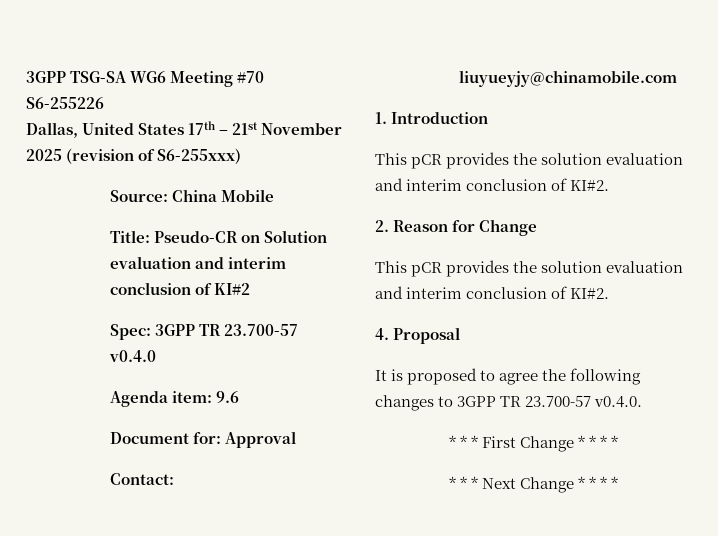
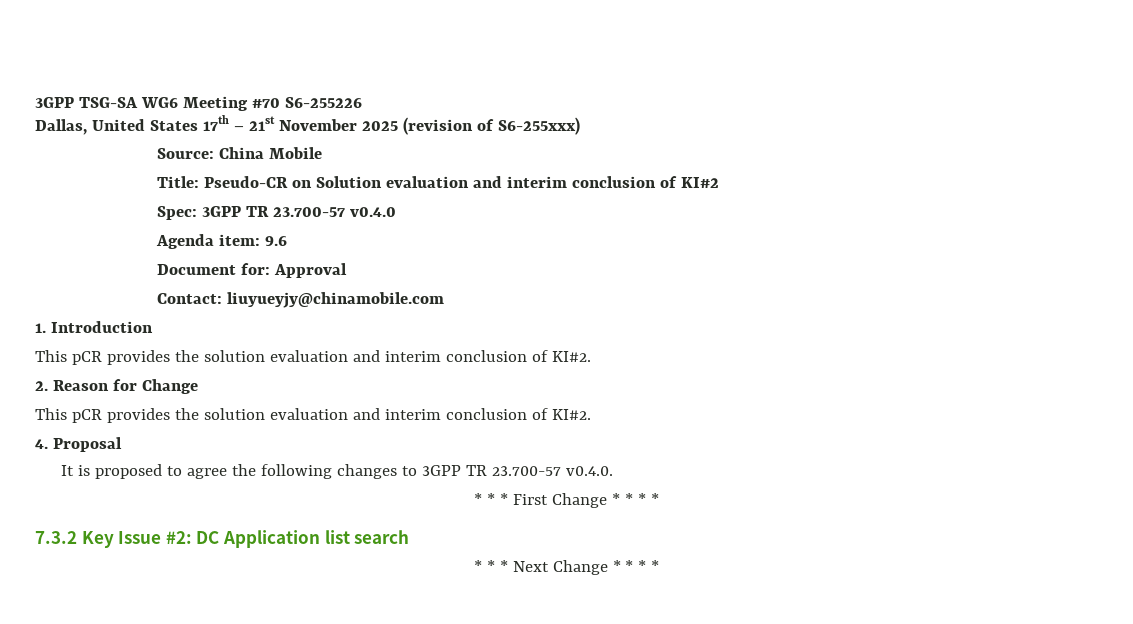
(619, 441) none -> [35,530,410,548] // 7.3.2 Key Issue #2: DC Application list search

